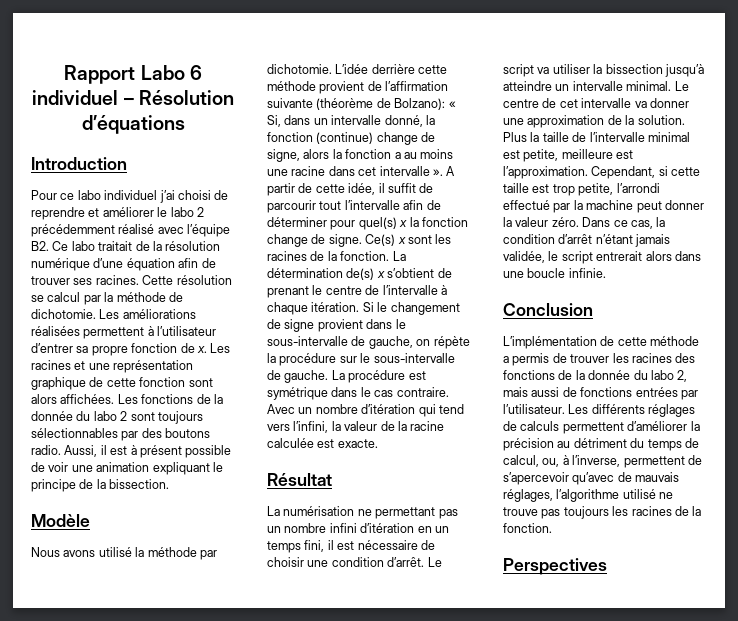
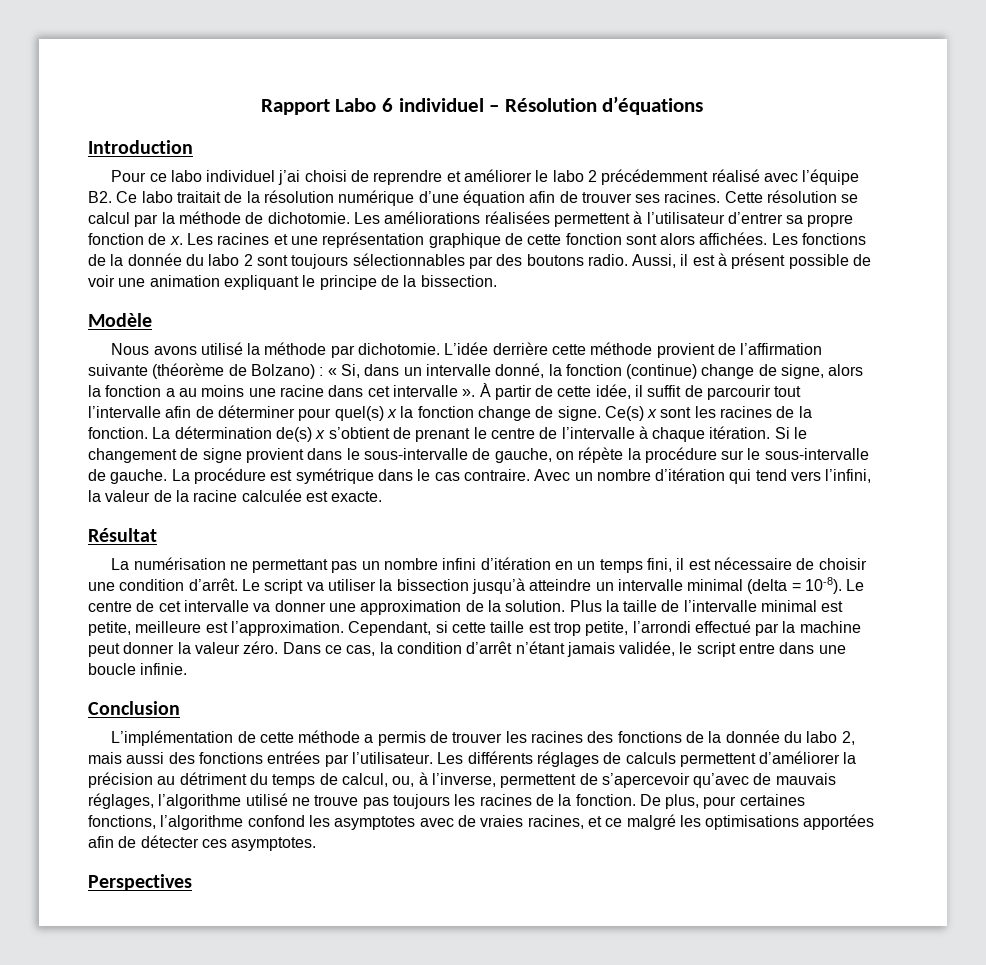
[394,98,446,110] Bolzano): -> [250,364,324,379] Bolzano) :
[446,166,456,176] A -> [479,383,491,397] À
[626,81,672,91] minimal. -> [687,577,843,594] minimal (delta = 10-8).
[596,251,672,261] entrerait alors -> [739,643,776,654] entre
[562,387,577,397] de -> [168,752,195,764] des
(552, 528) none -> [639,794,805,809] [88,814,875,830] [88,835,317,851] De plus, pour certaines fonctions, l’algorithme confond les asymptotes avec de vraies racines, et ce malgré les optimisations apportées afin de détecter ces asymptotes.

